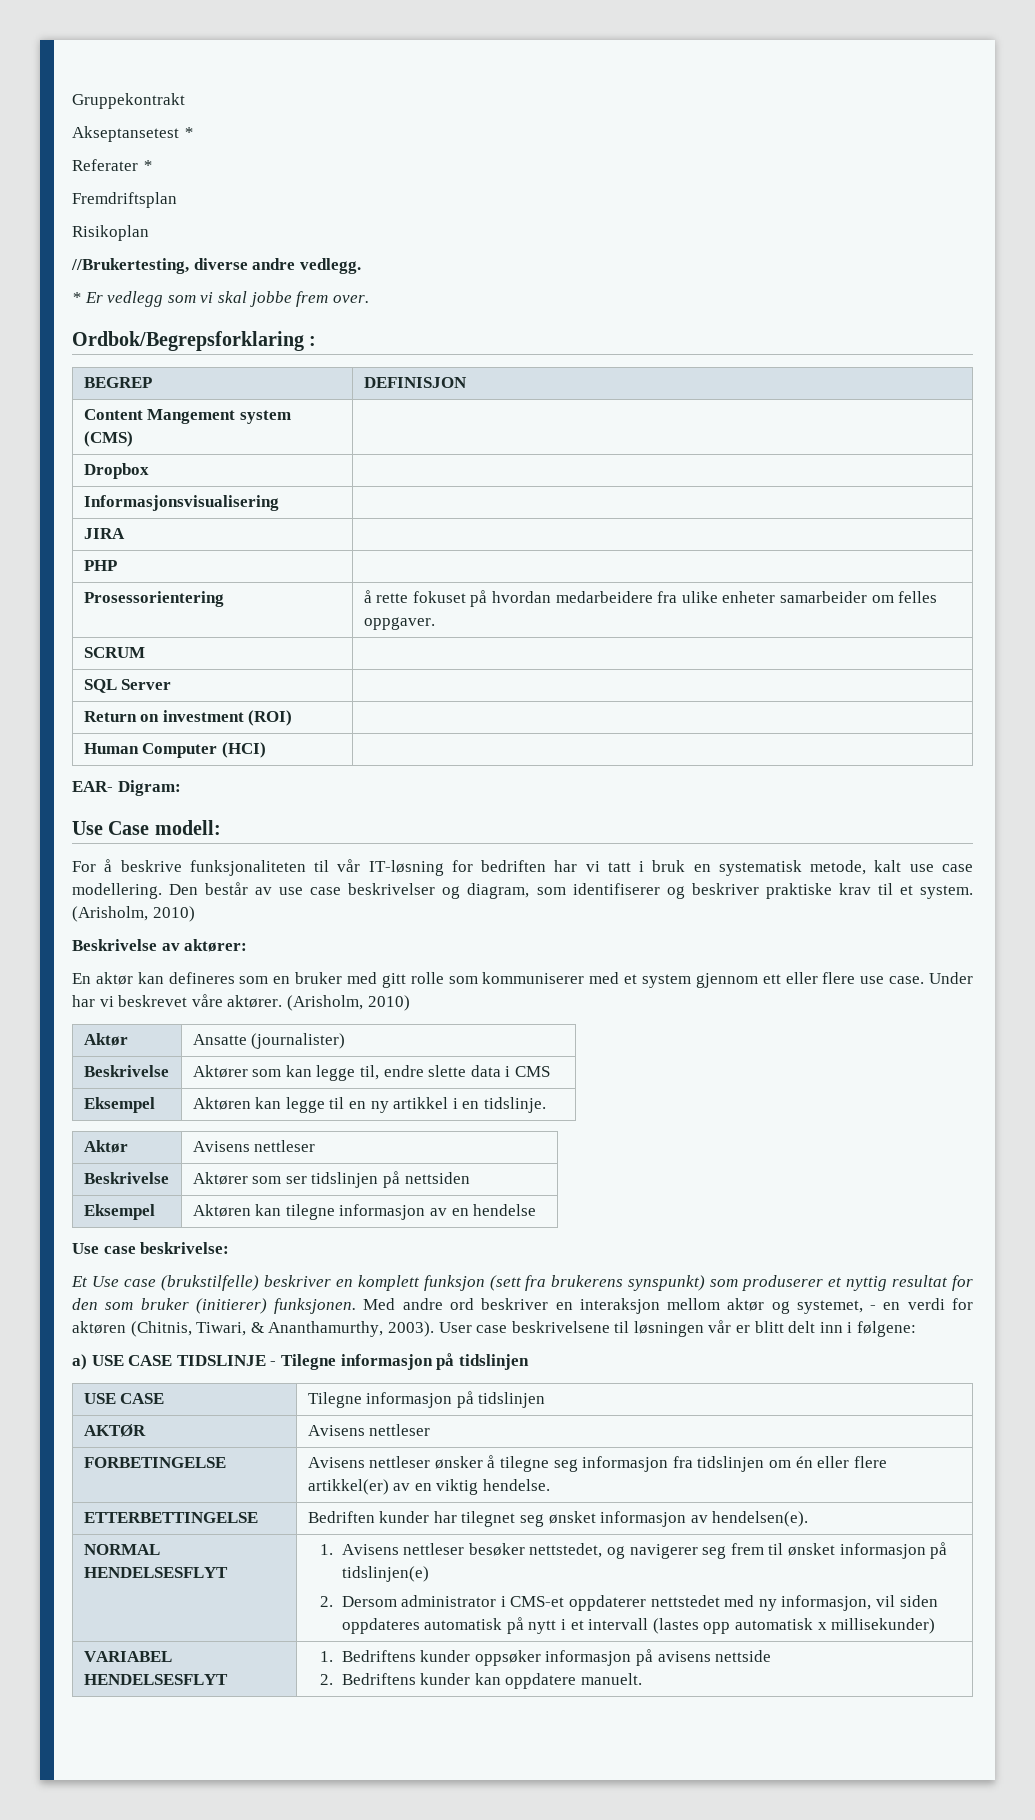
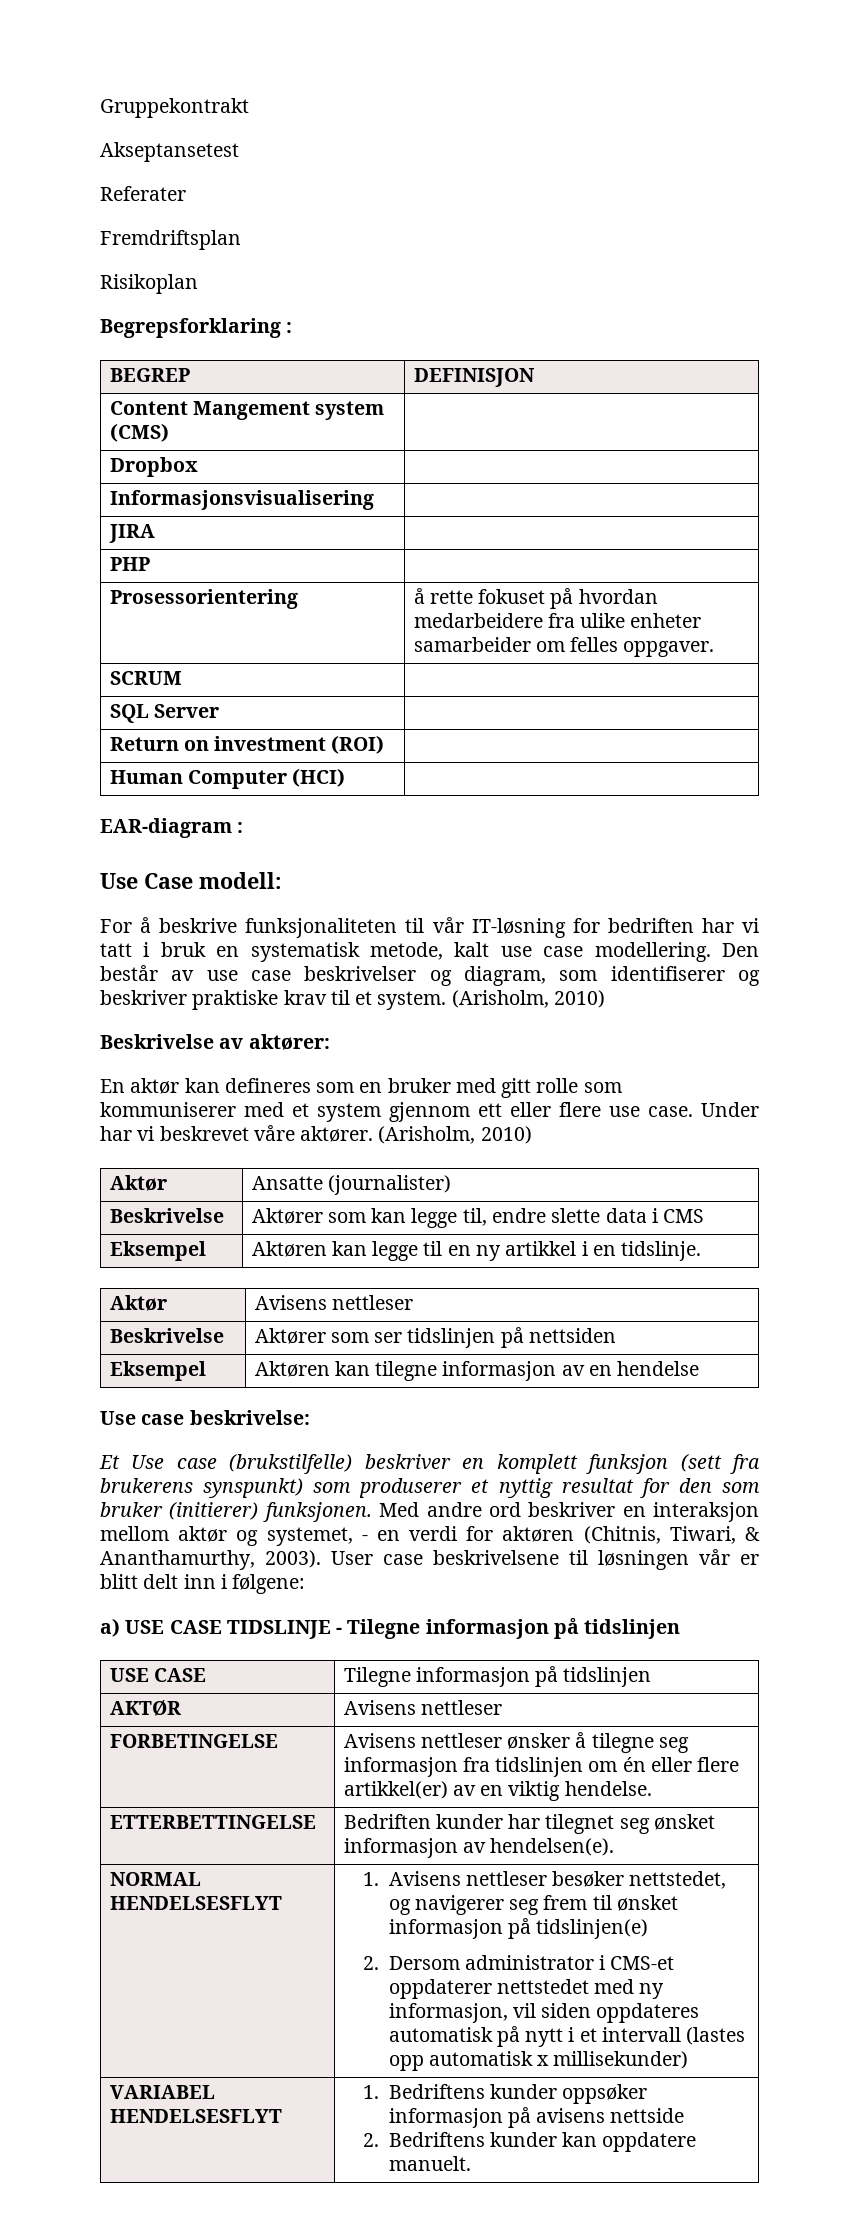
[183,127,193,138] * -> (239, 152) none
[142,160,152,171] * -> (186, 193) none
[71,258,361,274] [72,291,369,307] [72,331,304,351] //Brukertesting, diverse andre vedlegg. // * Er vedlegg som vi skal jobbe frem over. // Ordbok/Begrepsforklaring -> [100,318,281,338] Begrepsforklaring
[72,780,181,796] EAR- Digram: -> [100,818,244,838] EAR-diagram :

